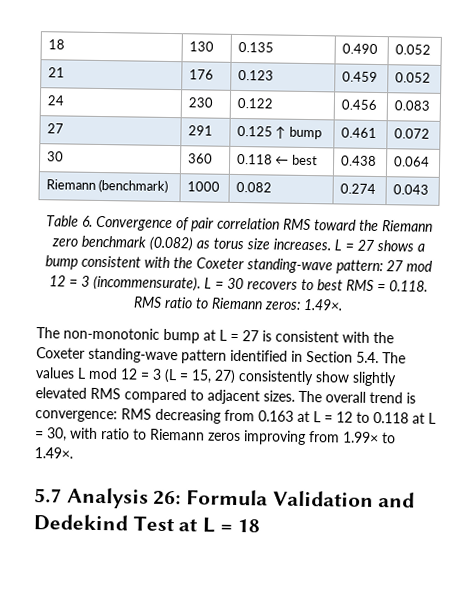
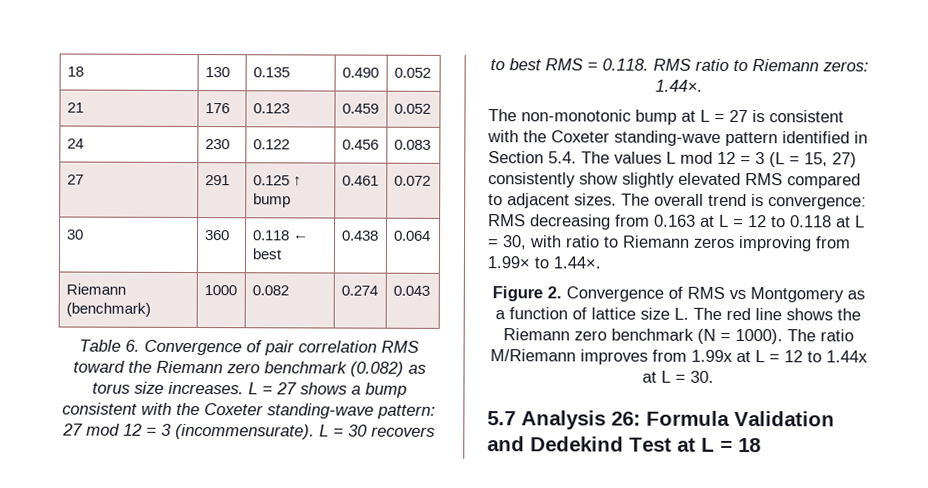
[302,298,343,311] 1.49×. -> [655,79,703,92] 1.44×.
[34,447,73,459] 1.49×. -> [553,256,601,269] [491,286,865,303] [495,307,861,321] [502,328,854,345] [489,349,868,365] [642,370,714,383] 1.44×. // Figure 2. Convergence of RMS vs Montgomery as a function of lattice size L. The red line shows the Riemann zero benchmark (N = 1000). The ratio M/Riemann improves from 1.99x at L = 12 to 1.44x at L = 30.

